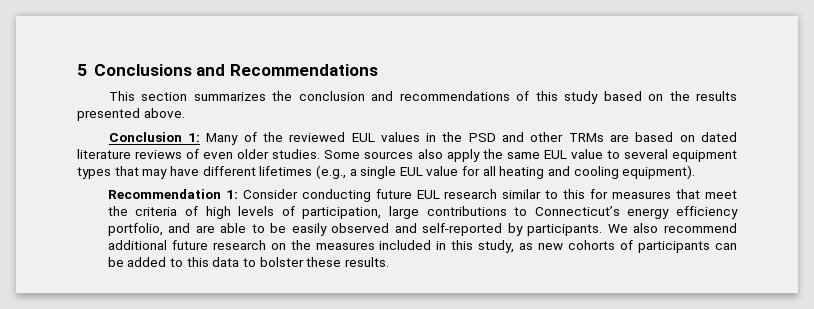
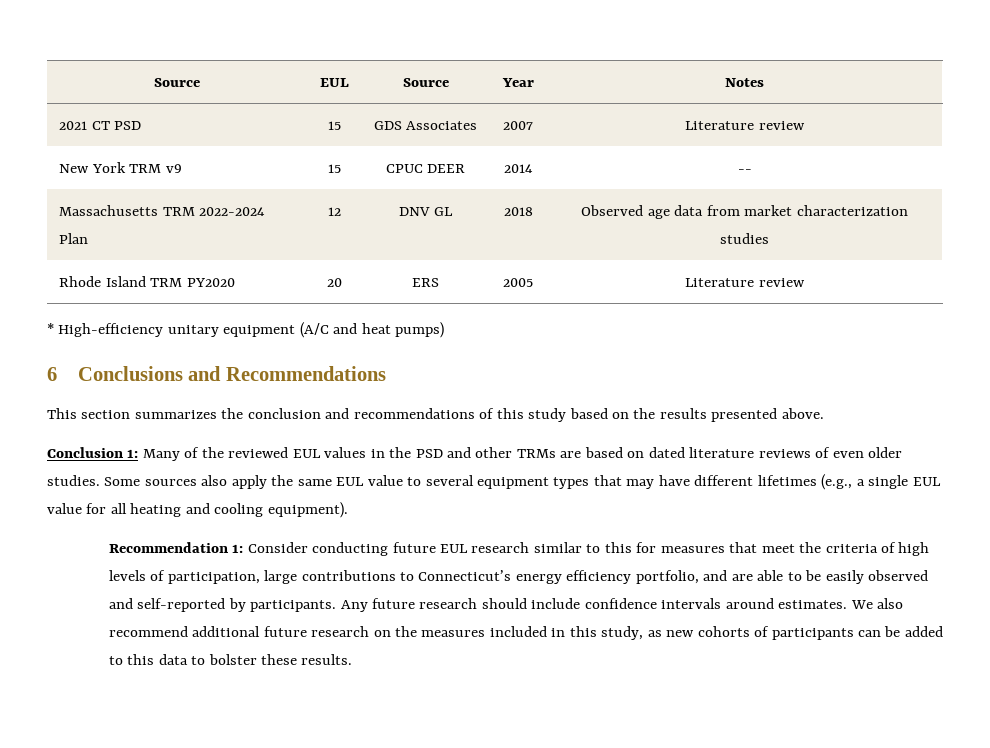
[77,64,87,76] 5 -> [154,78,200,87] [319,78,349,87] [402,78,449,87] [501,78,534,87] [725,78,764,87] [59,121,142,130] [327,121,341,130] [373,121,478,130] [503,121,533,130] [685,121,805,130] [59,162,182,173] [327,164,341,173] [385,164,466,173] [503,164,533,173] [737,169,752,173] [59,205,266,216] [59,233,89,244] [327,207,341,216] [398,207,454,216] [503,207,533,216] [581,205,908,219] [720,233,769,244] [59,276,235,287] [326,278,342,287] [412,278,439,287] [503,278,533,287] [685,278,805,287] [47,322,445,338] [47,367,57,381] Source | EUL | Source | Year | Notes // 2021 CT PSD | 15 | GDS Associates | 2007 | Literature review // New York TRM v9 | 15 | CPUC DEER | 2014 | -- // Massachusetts TRM 2022-2024 Plan | 12 | DNV GL | 2018 | Observed age data from market characterization studies // Rhode Island TRM PY2020 | 20 | ERS | 2005 | Literature review // * High-efficiency unitary equipment (A/C and heat pumps) // 6
(603, 230) none -> [340,598,848,612] Any future research should include confidence intervals around estimates.

